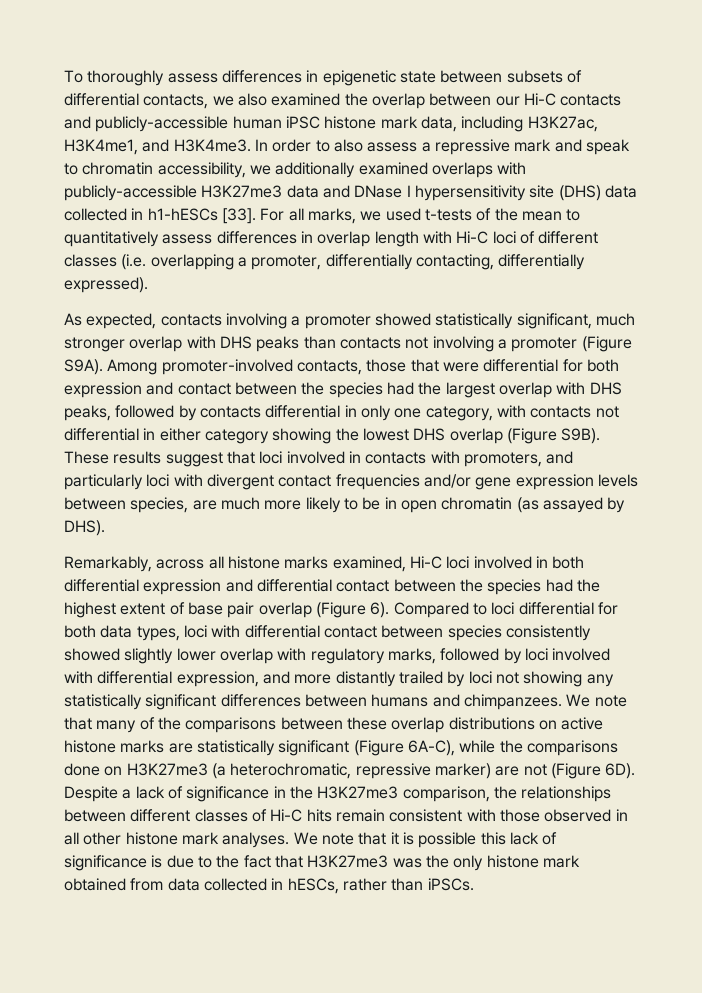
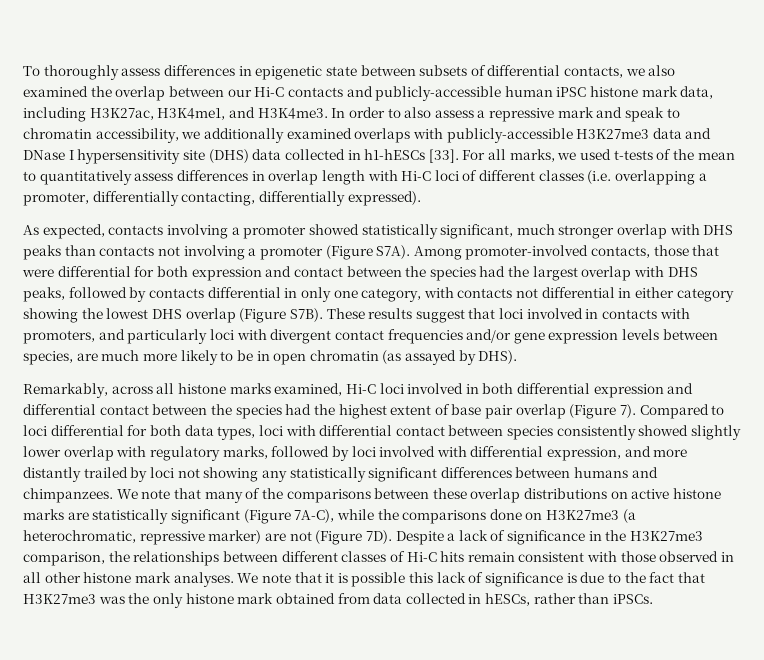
[64,359,103,375] S9A). -> [376,245,411,259] S7A).
[561,428,601,444] S9B). -> [289,308,323,322] S7B).
[370,602,390,618] 6). -> [620,404,637,418] 7).
[407,740,455,756] 6A-C), -> [294,509,335,523] 7A-C),
[605,763,636,779] 6D). -> [365,530,392,544] 7D).

